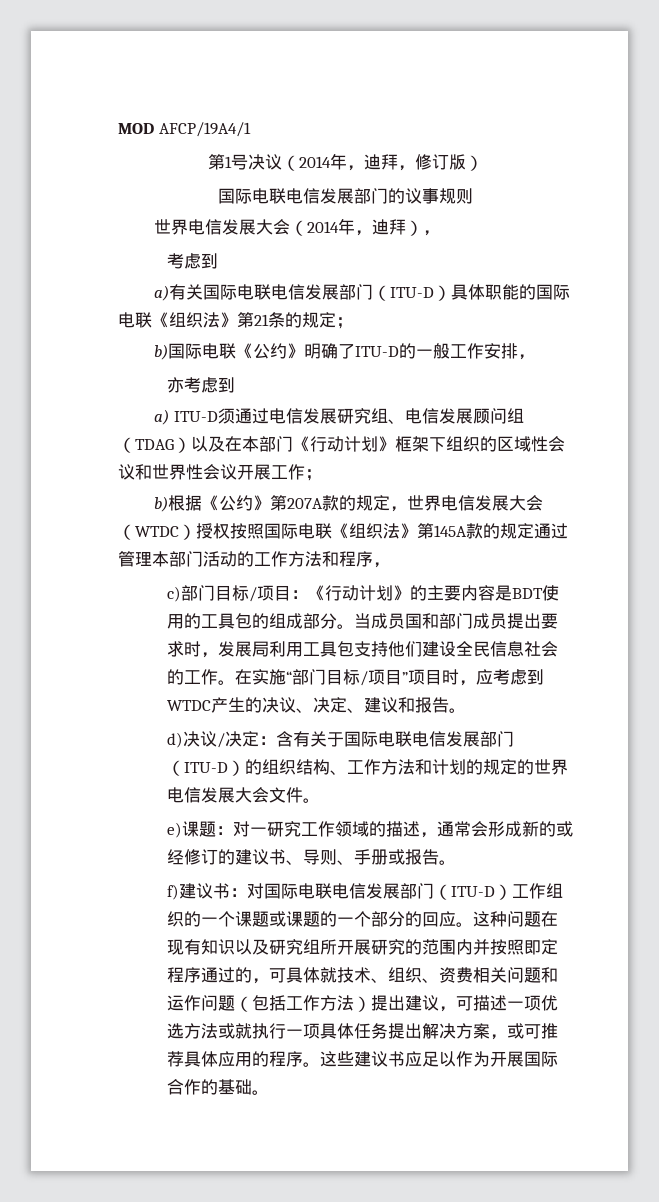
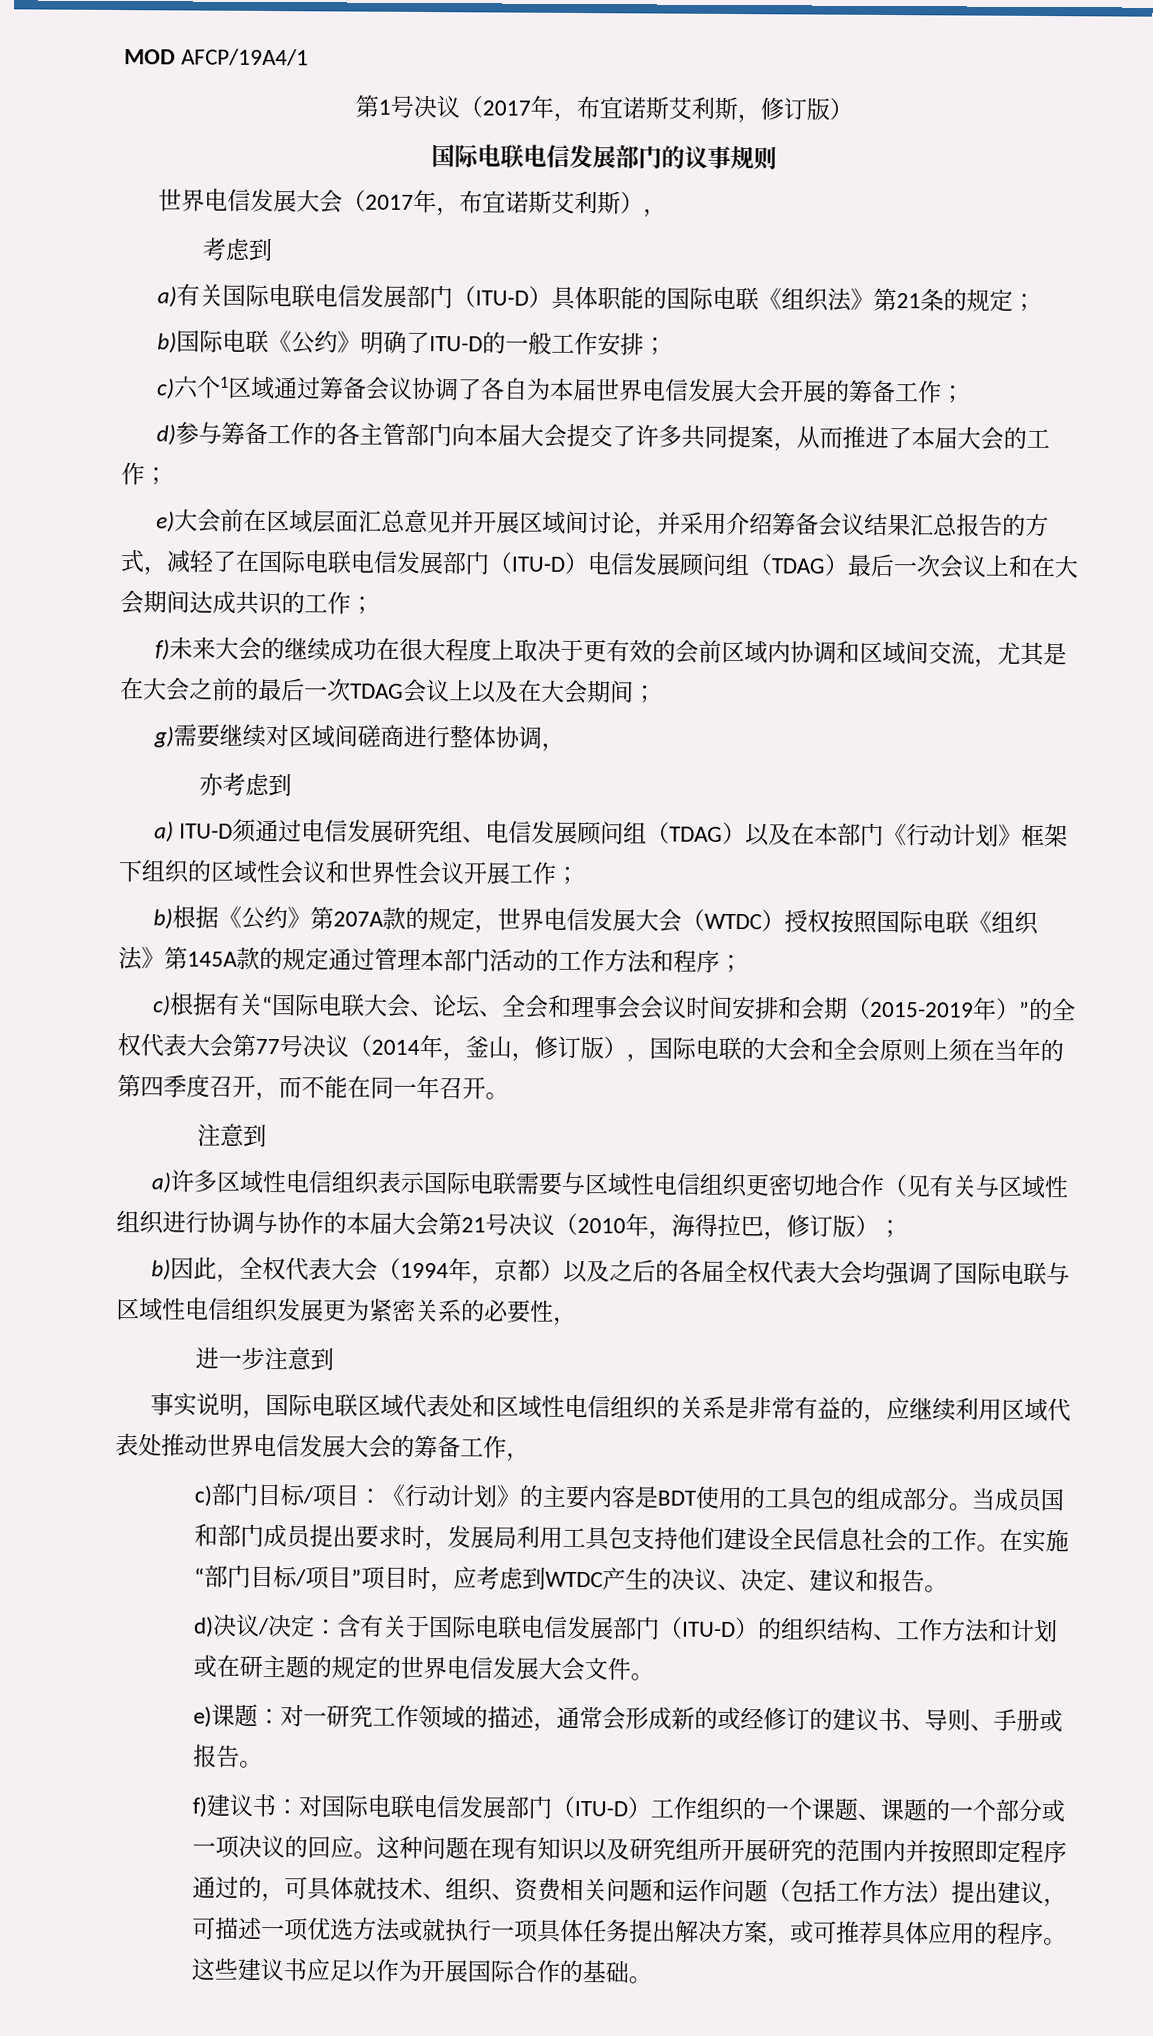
[299,153,398,171] 2014年，迪拜 -> [482,95,738,122] 2017年，布宜诺斯艾利斯
[307,218,407,236] 2014年，迪拜 -> [364,189,621,217] 2017年，布宜诺斯艾利斯
(519, 351) none -> [642,337,667,356] [155,375,965,404] [155,421,1050,452] [121,462,168,486] [155,508,1049,538] [120,549,1078,579] [120,590,374,616] [154,636,1067,668] [120,677,657,705] [152,723,542,749] ； // c)六个1区域通过筹备会议协调了各自为本届世界电信发展大会开展的筹备工作； // d)参与筹备工作的各主管部门向本届大会提交了许多共同提案，从而推进了本届大会的工作； // e)大会前在区域层面汇总意见并开展区域间讨论，并采用介绍筹备会议结果汇总报告的方式，减轻了在国际电联电信发展部门（ITU-D）电信发展顾问组（TDAG）最后一次会议上和在大会期间达成共识的工作； // f)未来大会的继续成功在很大程度上取决于更有效的会前区域内协调和区域间交流，尤其是在大会之前的最后一次TDAG会议上以及在大会期间； // g)需要继续对区域间磋商进行整体协调
(373, 559) none -> [719,954,743,974] [152,992,1076,1022] [117,1033,1064,1063] [117,1074,509,1102] [196,1123,267,1147] [150,1169,1068,1199] [116,1210,902,1241] [150,1256,1070,1286] [116,1297,577,1327] [194,1346,334,1371] [149,1392,1071,1424] [115,1433,507,1459] ； // c)根据有关“国际电联大会、论坛、全会和理事会会议时间安排和会期（2015-2019年）”的全权代表大会第77号决议（2014年，釜山，修订版），国际电联的大会和全会原则上须在当年的第四季度召开，而不能在同一年召开。 // 注意到 // a)许多区域性电信组织表示国际电联需要与区域性电信组织更密切地合作（见有关与区域性组织进行协调与协作的本届大会第21号决议（2010年，海得拉巴，修订版）； // b)因此，全权代表大会（1994年，京都）以及之后的各届全权代表大会均强调了国际电联与区域性电信组织发展更为紧密关系的必要性， // 进一步注意到 // 事实说明，国际电联区域代表处和区域性电信组织的关系是非常有益的，应继续利用区域代表处推动世界电信发展大会的筹备工作
(466, 767) none -> [192,1654,309,1679] 或在研主题
[268,911,286,927] 或 -> [856,1813,881,1820] 、
(405, 919) none -> [1040,1799,1065,1823] [191,1834,285,1859] 或一项决议

